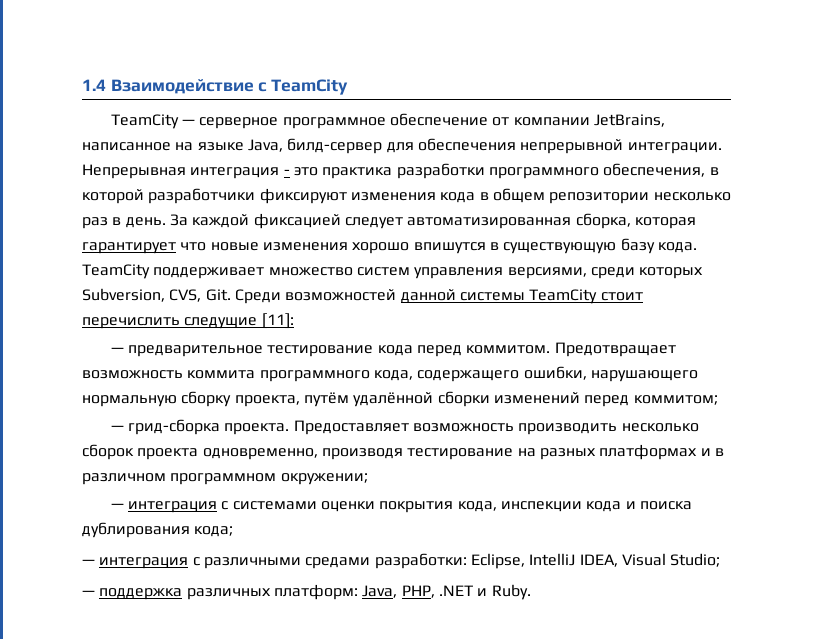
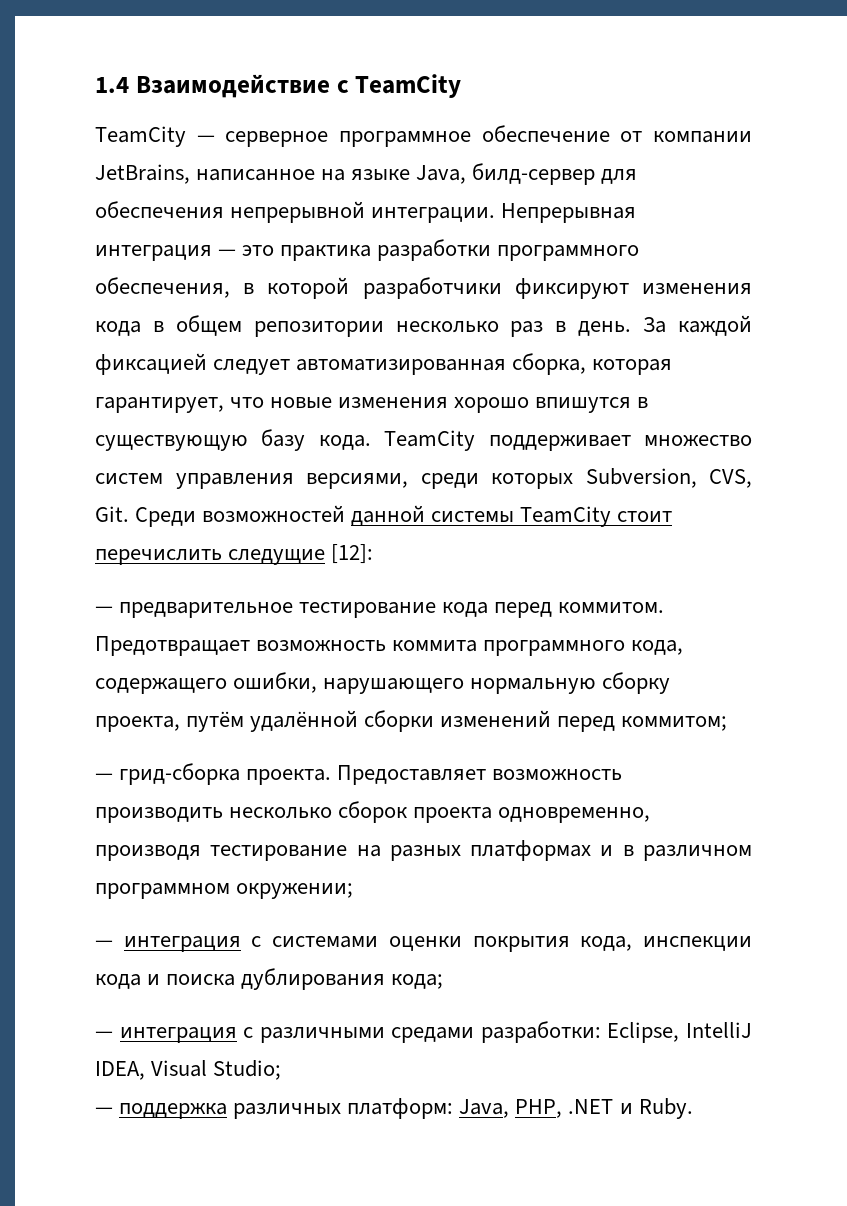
[283,169,290,175] - -> [218,249,237,256] —
[82,242,176,254] гарантирует -> [95,397,224,413] гарантирует,
[261,313,294,329] [11]: -> [331,544,374,564] [12]:

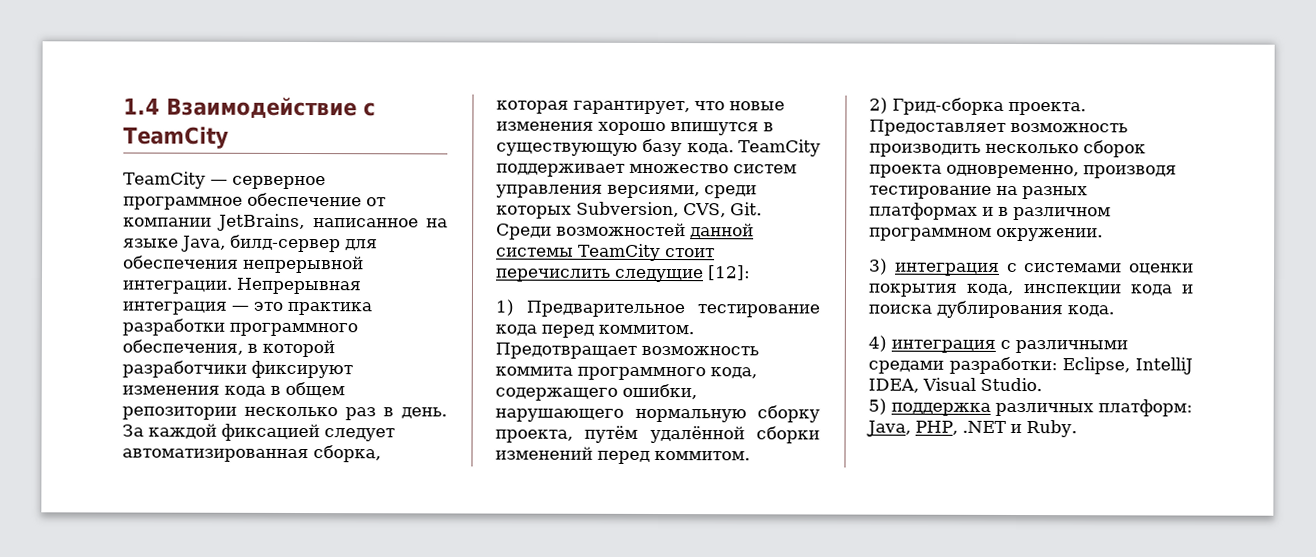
[95,602,294,618] — предварительное -> [495,299,685,318] 1) Предварительное
[621,716,728,731] [95,763,241,785] коммитом; // — грид-сборка -> [654,450,750,461] [869,97,1004,115] коммитом. // 2) Грид-сборка
[236,883,354,899] [95,940,113,947] окружении; // — -> [996,227,1103,242] [869,258,888,275] окружении. // 3)
[391,974,444,989] [95,1031,113,1038] кода; // — -> [1067,305,1114,317] [868,335,887,352] кода. // 4)
[213,1060,282,1080] [95,1107,113,1114] Studio; // — -> [980,377,1042,392] [868,398,887,415] Studio. // 5)

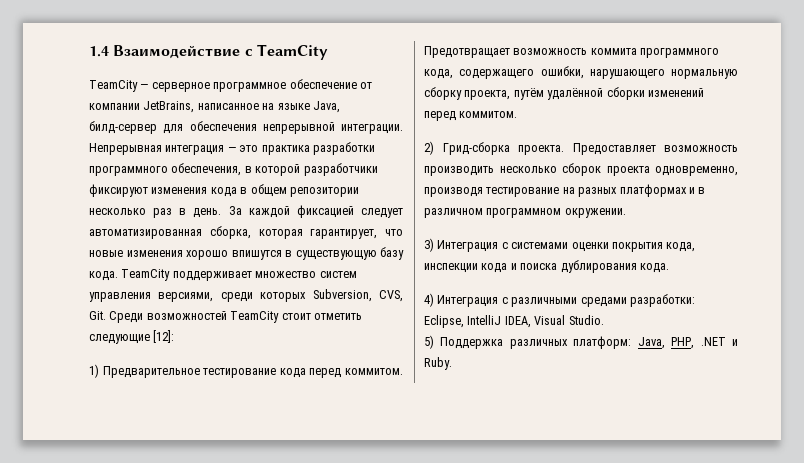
[690,223,754,239] [496,243,715,262] [495,268,704,283] данной системы TeamCity стоит перечислить следущие -> [230,311,362,323] [89,334,150,344] TeamCity стоит отметить следующие
[894,262,1000,276] интеграция -> [437,240,499,252] Интеграция
[891,339,996,353] интеграция -> [437,295,499,307] Интеграция
[891,402,991,416] поддержка -> [440,337,504,349] Поддержка

